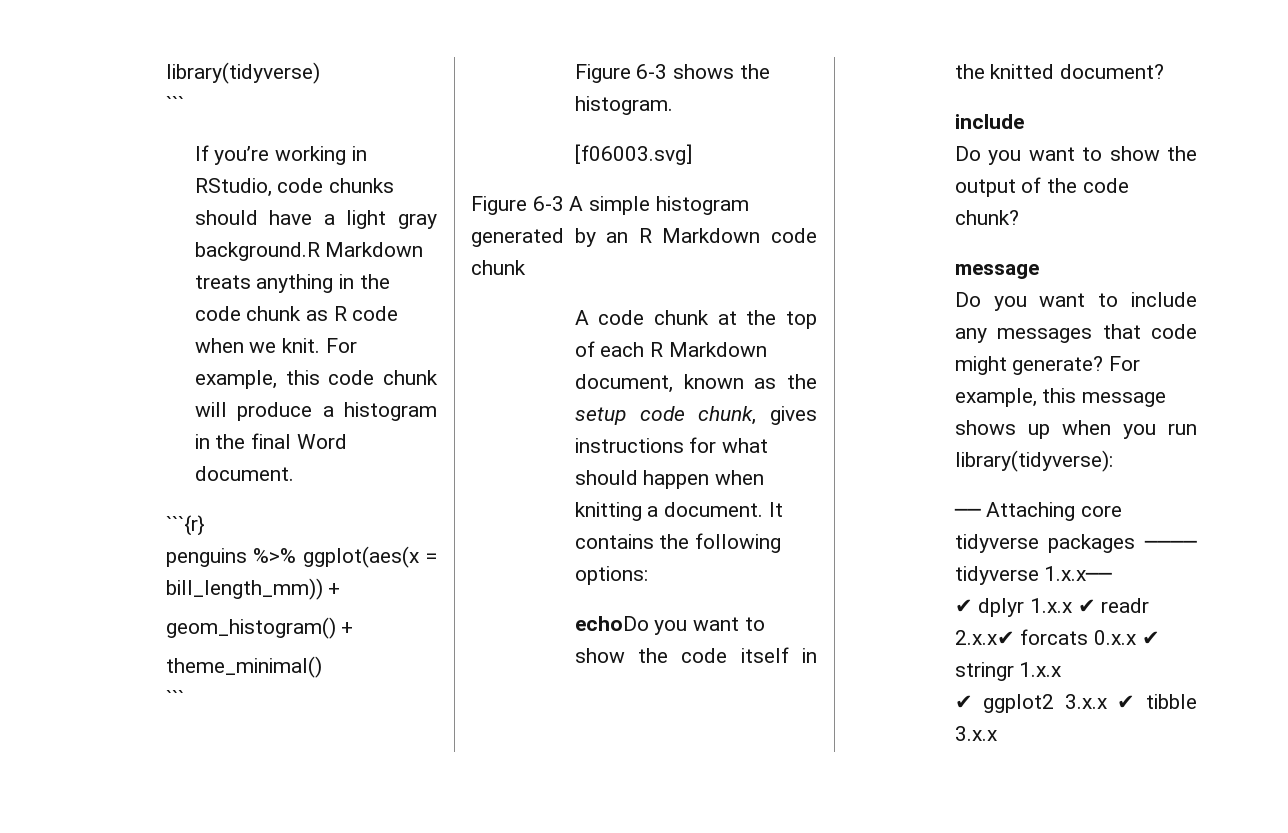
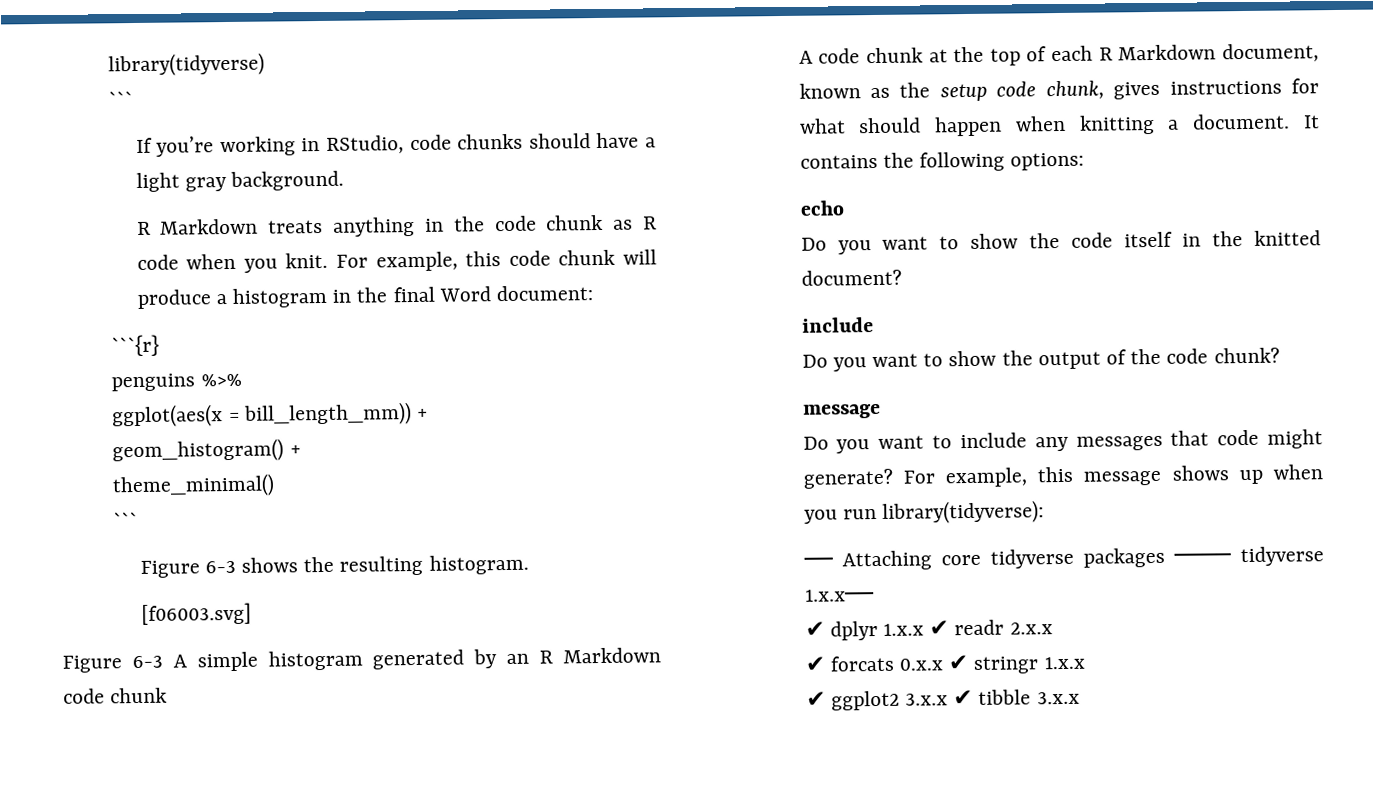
[194,242,320,261] background.R -> [230,170,345,191] [136,221,151,235] background. // R
[249,342,277,353] we -> [243,258,278,273] you
[194,466,294,481] document. -> [496,285,594,302] document:
(297, 555) none -> (242, 380) //
(770, 71) none -> [339,555,424,576] resulting
[574,616,649,631] echoDo -> [799,200,845,216] [800,237,827,251] echo // Do
[954,630,1015,645] 2.x.x✔ -> [1009,622,1053,635] [804,656,825,672] 2.x.x // ✔

